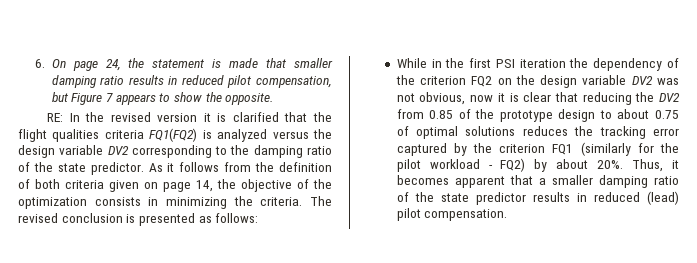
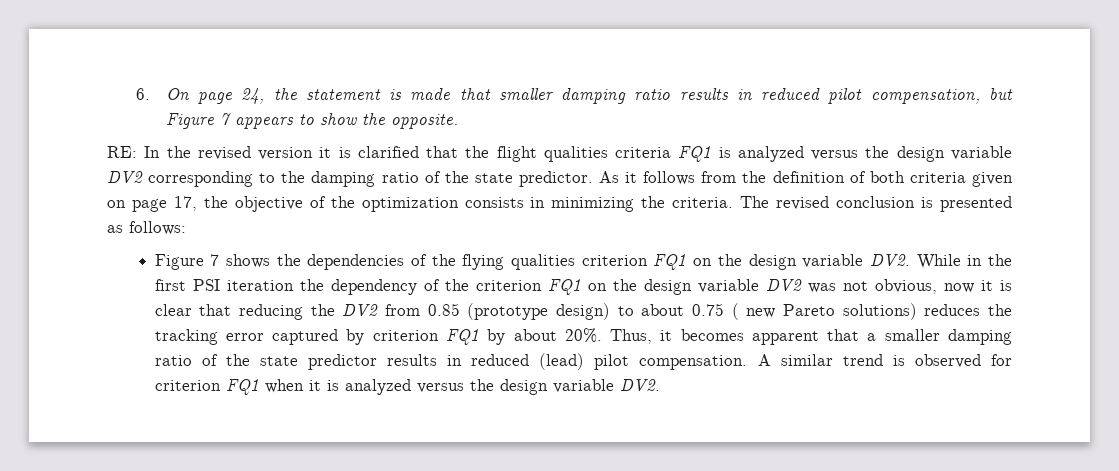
[149,128,198,142] FQ1(FQ2) -> [678,146,712,162] FQ1
[196,180,213,192] 14, -> [173,196,197,211] 17,
(259, 218) none -> [154,254,910,270] Figure 7 shows the dependencies of the flying qualities criterion FQ1 on the design variable DV2.
[471,76,493,87] FQ2 -> [547,279,581,295] FQ1
[458,109,679,122] [396,126,516,139] of the prototype design to about 0.75 of optimal solutions -> [467,303,917,320] (prototype design) to about 0.75 ( new Pareto solutions)
[473,142,680,156] [396,158,526,172] the criterion FQ1 (similarly for the pilot workload - FQ2) -> [372,329,479,345] criterion FQ1
(508, 215) none -> [757,354,1012,368] [154,379,660,395] A similar trend is observed for criterion FQ1 when it is analyzed versus the design variable DV2.

